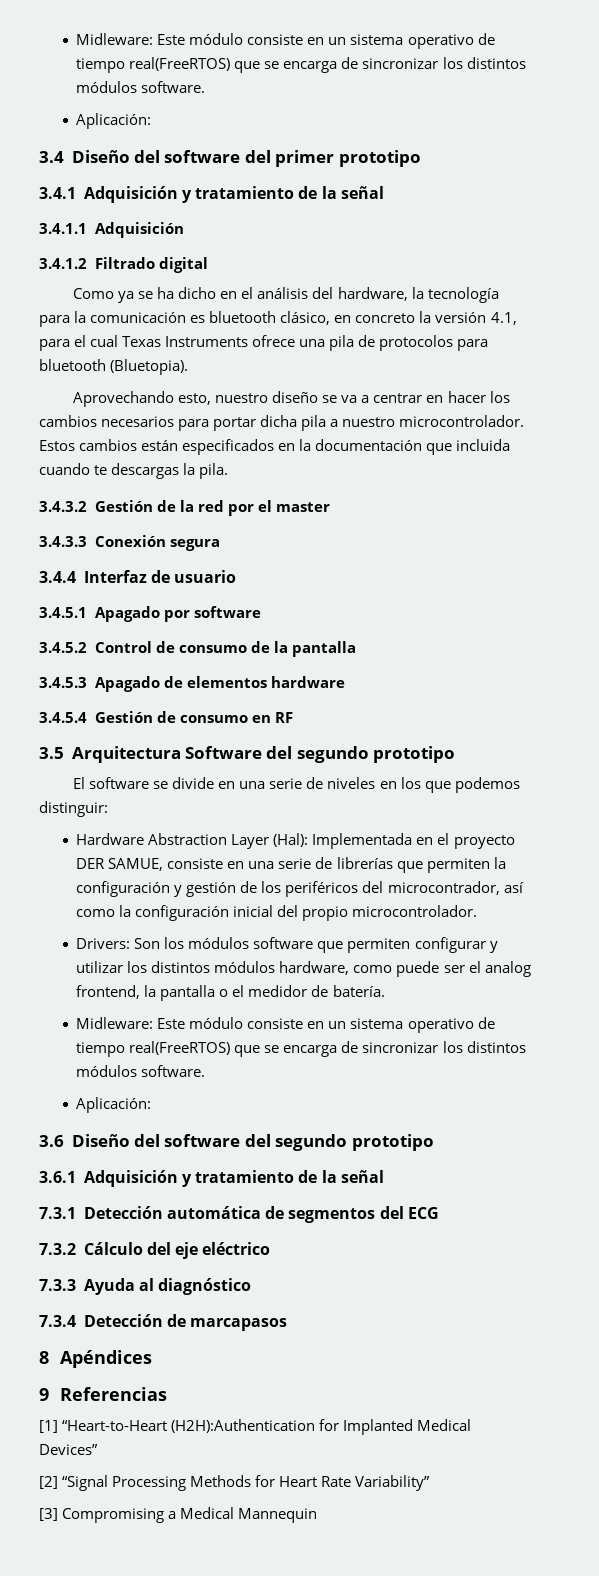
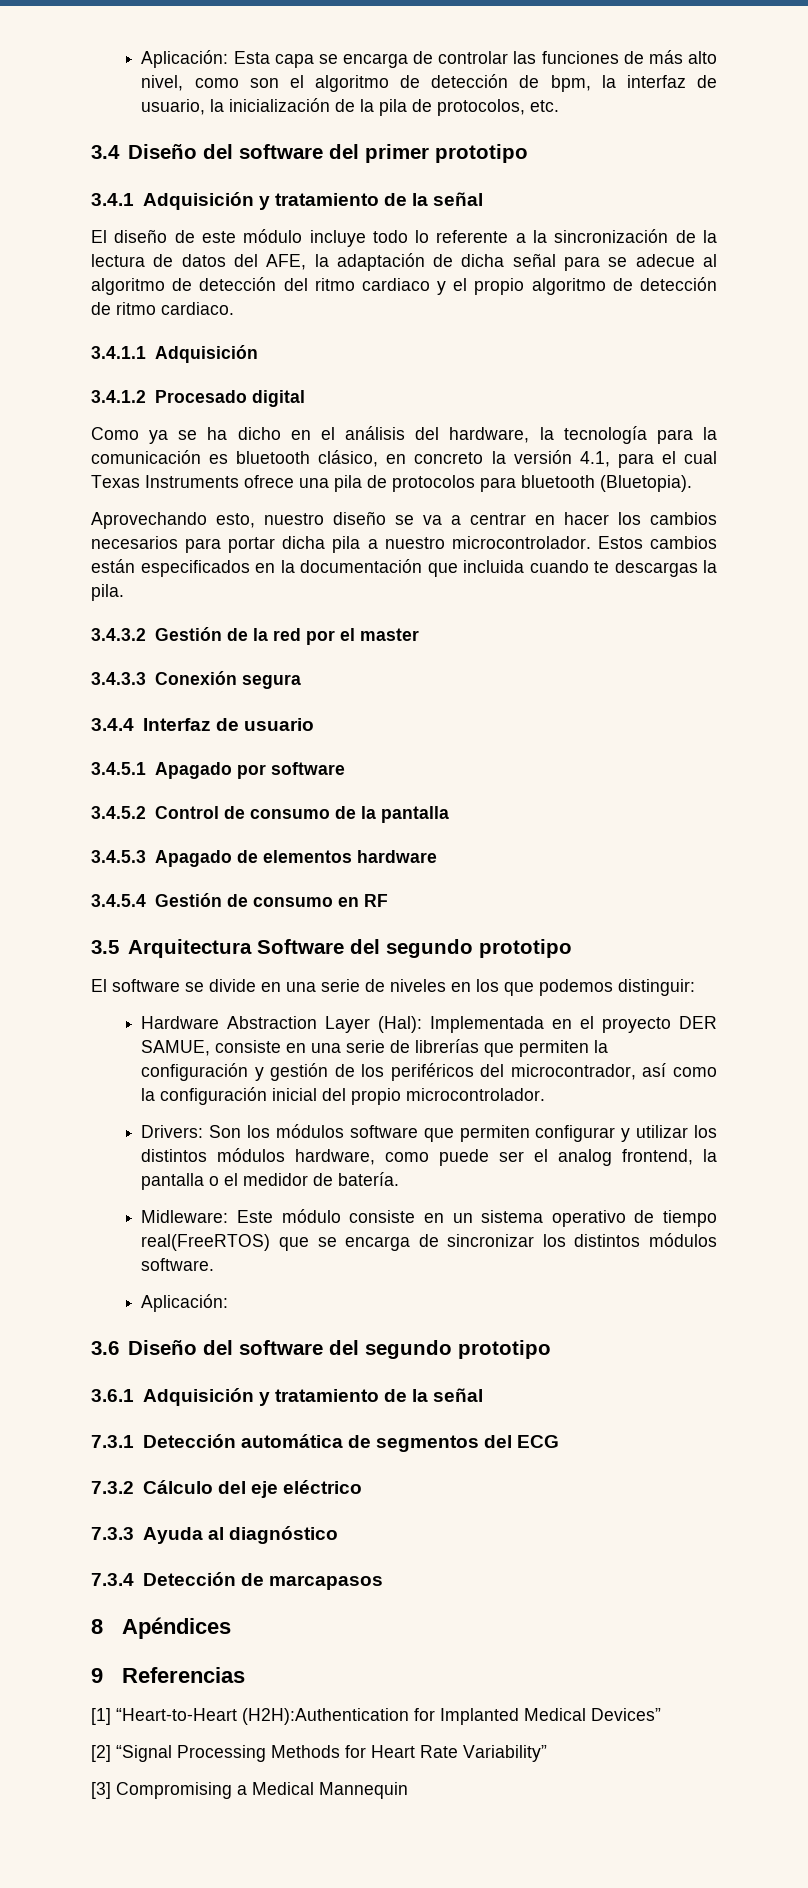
[76,33,495,49] [76,57,526,73] [76,81,206,93] [76,113,152,129] Midleware: Este módulo consiste en un sistema operativo de tiempo real(FreeRTOS) que se encarga de sincronizar los distintos módulos software. // Aplicación: -> [141,50,717,68] [141,74,717,92] [141,98,560,116] Aplicación: Esta capa se encarga de controlar las funciones de más alto nivel, como son el algoritmo de detección de bpm, la interfaz de usuario, la inicialización de la pila de protocolos, etc.
(385, 192) none -> [91,229,717,247] [91,253,717,271] [91,277,717,295] [91,302,234,315] // El diseño de este módulo incluye todo lo referente a la sincronización de la lectura de datos del AFE, la adaptación de dicha señal para se adecue al algoritmo de detección del ritmo cardiaco y el propio algoritmo de detección de ritmo cardiaco.
[94,257,155,269] Filtrado -> [154,390,247,403] Procesado

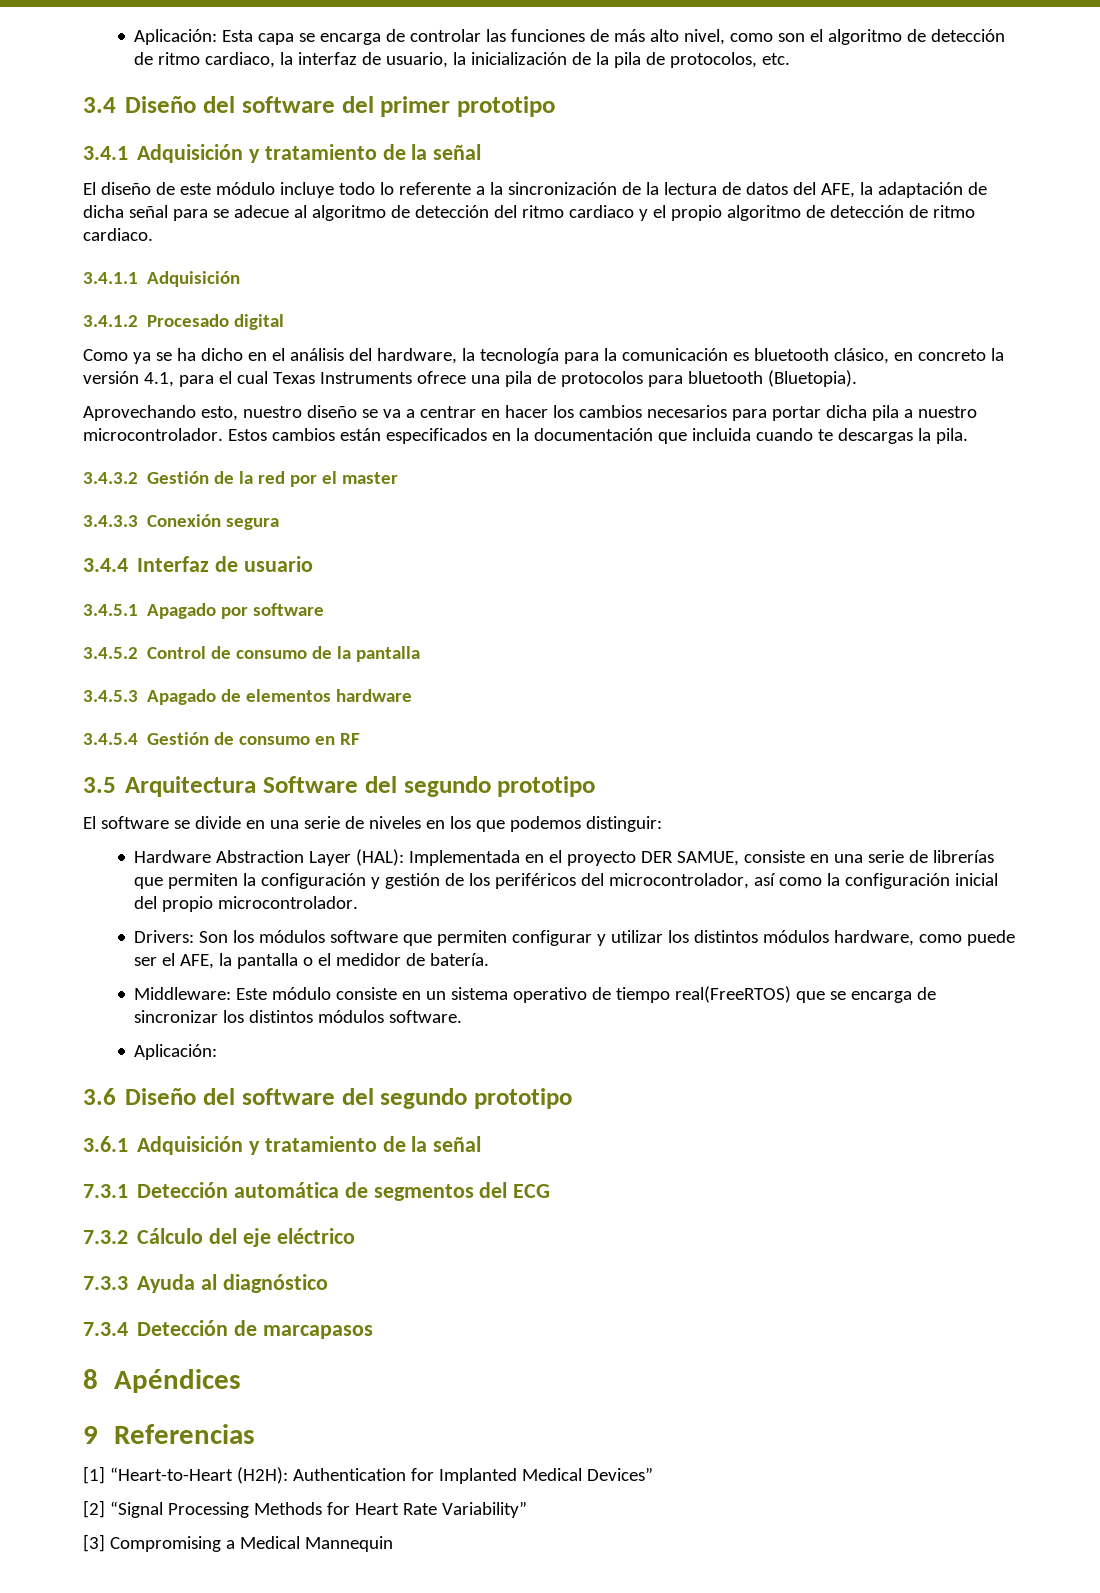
[550,75,591,92] bpm, -> [158,52,276,68] ritmo cardiaco,
[378,1016,423,1033] (Hal): -> [356,849,405,866] (HAL):
[510,1064,636,1080] microcontrador, -> [609,873,750,889] microcontrolador,
[558,1149,694,1166] analog frontend, -> [180,954,215,969] AFE,
[141,1210,229,1223] Midleware: -> [134,987,232,1000] Middleware:
[242,1708,409,1725] (H2H):Authentication -> [236,1467,406,1484] (H2H): Authentication

